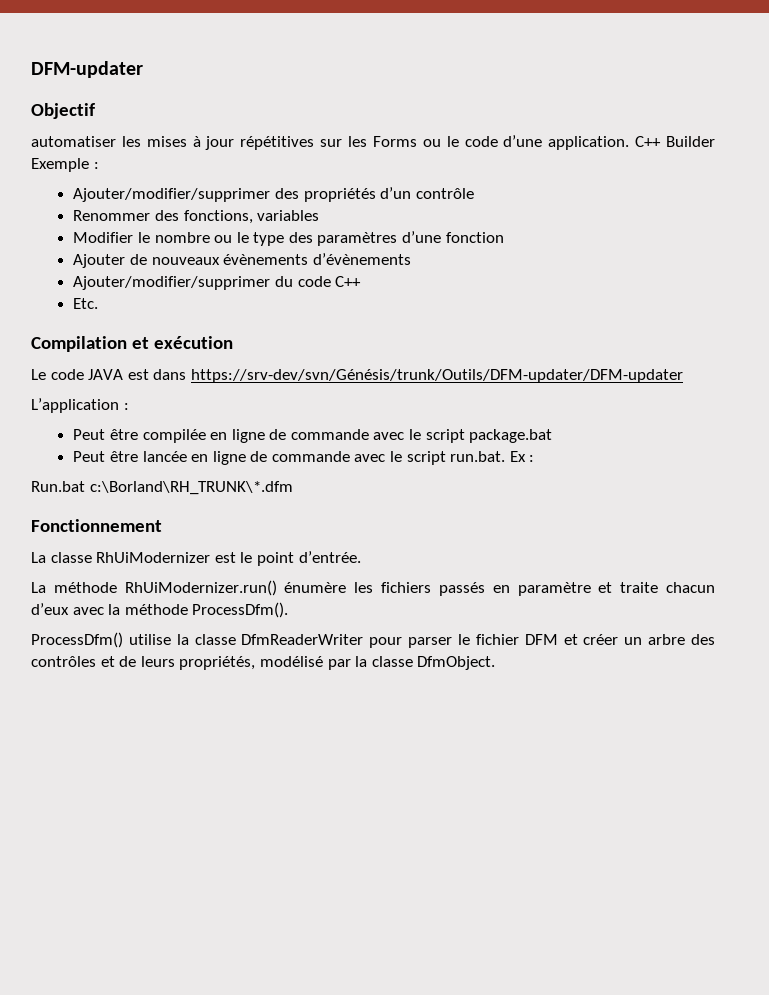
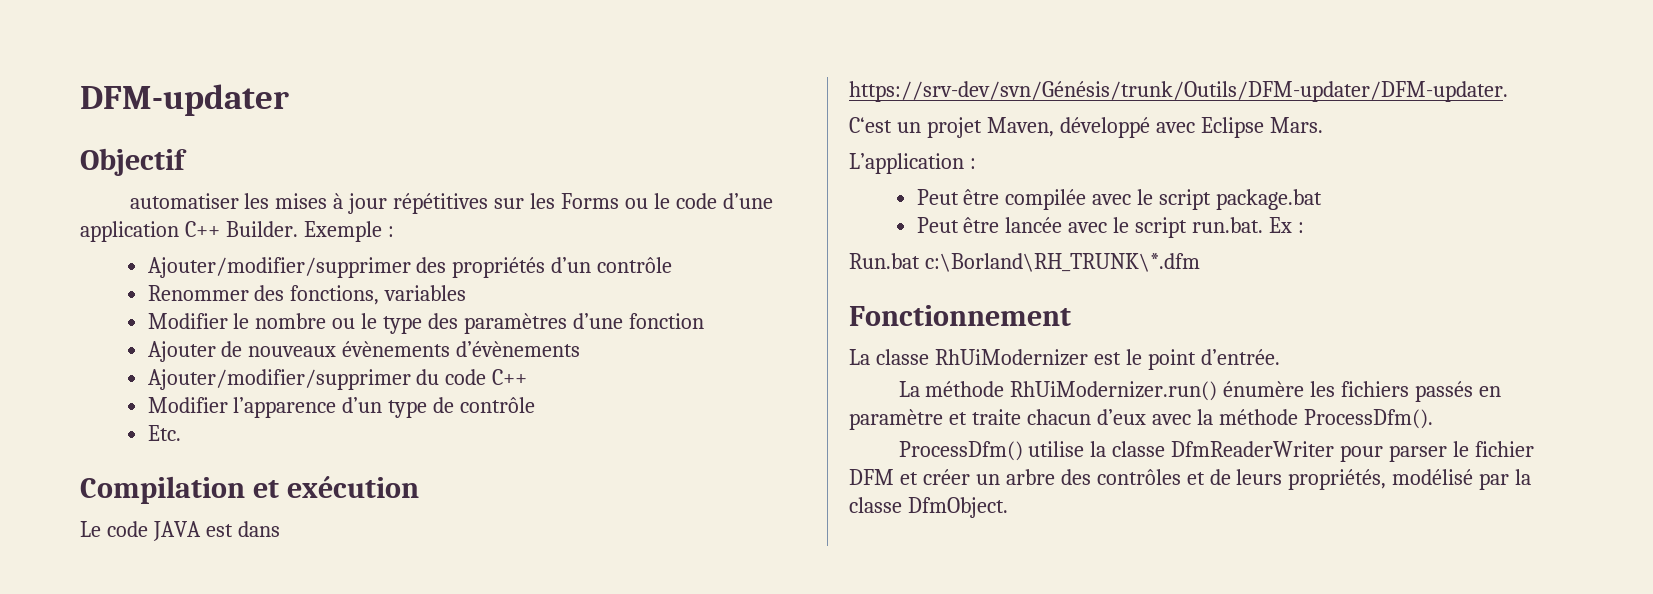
[548,136,716,150] application. C++ Builder -> [80,221,298,242] application C++ Builder.
(362, 281) none -> [147,397,536,418] // Modifier l’apparence d’un type de contrôle
[190,369,683,383] https://srv-dev/svn/Génésis/trunk/Outils/DFM-updater/DFM-updater -> [849,81,1508,102] [849,117,1323,138] https://srv-dev/svn/Génésis/trunk/Outils/DFM-updater/DFM-updater. // C‘est un projet Maven, développé avec Eclipse Mars.
[210,429,369,443] en ligne de commande -> (1087, 199) none
[191,451,350,465] en ligne de commande -> (1063, 225) none

